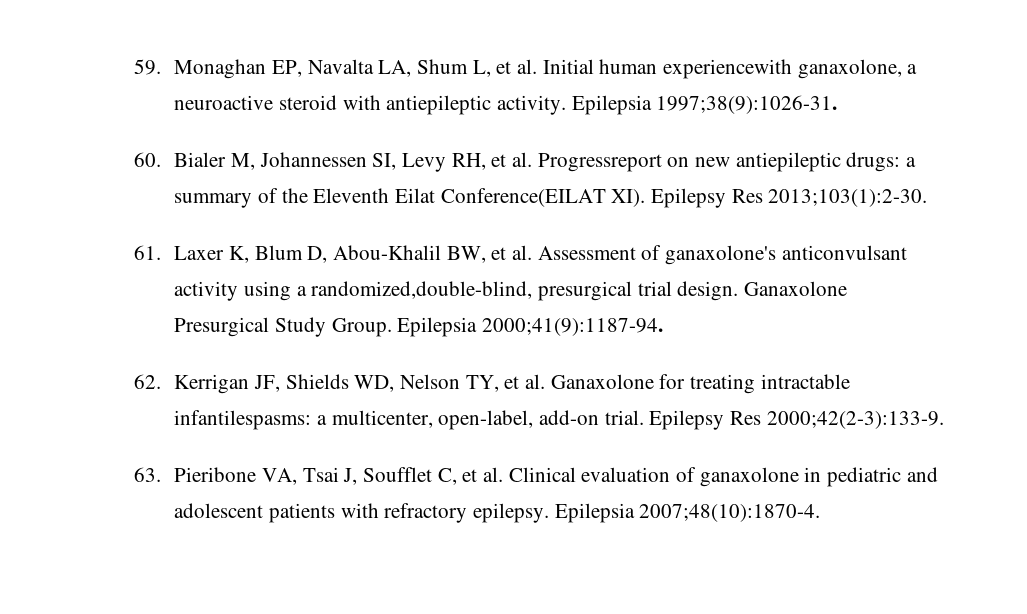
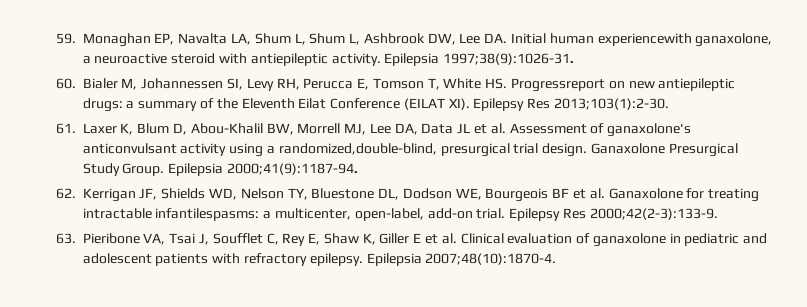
[496,59,537,74] et al. -> [309,33,508,45] Shum L, Ashbrook DW, Lee DA.
[491,152,532,167] et al. -> [303,78,508,90] Perucca E, Tomson T, White HS.
[440,188,606,207] Conference(EILAT -> [330,98,445,110] Conference (EILAT
(486, 254) none -> [297,123,471,135] Morrell MJ, Lee DA, Data JL
(499, 383) none -> [311,188,570,202] Bluestone DL, Dodson WE, Bourgeois BF
(457, 476) none -> [282,233,422,246] Rey E, Shaw K, Giller E

